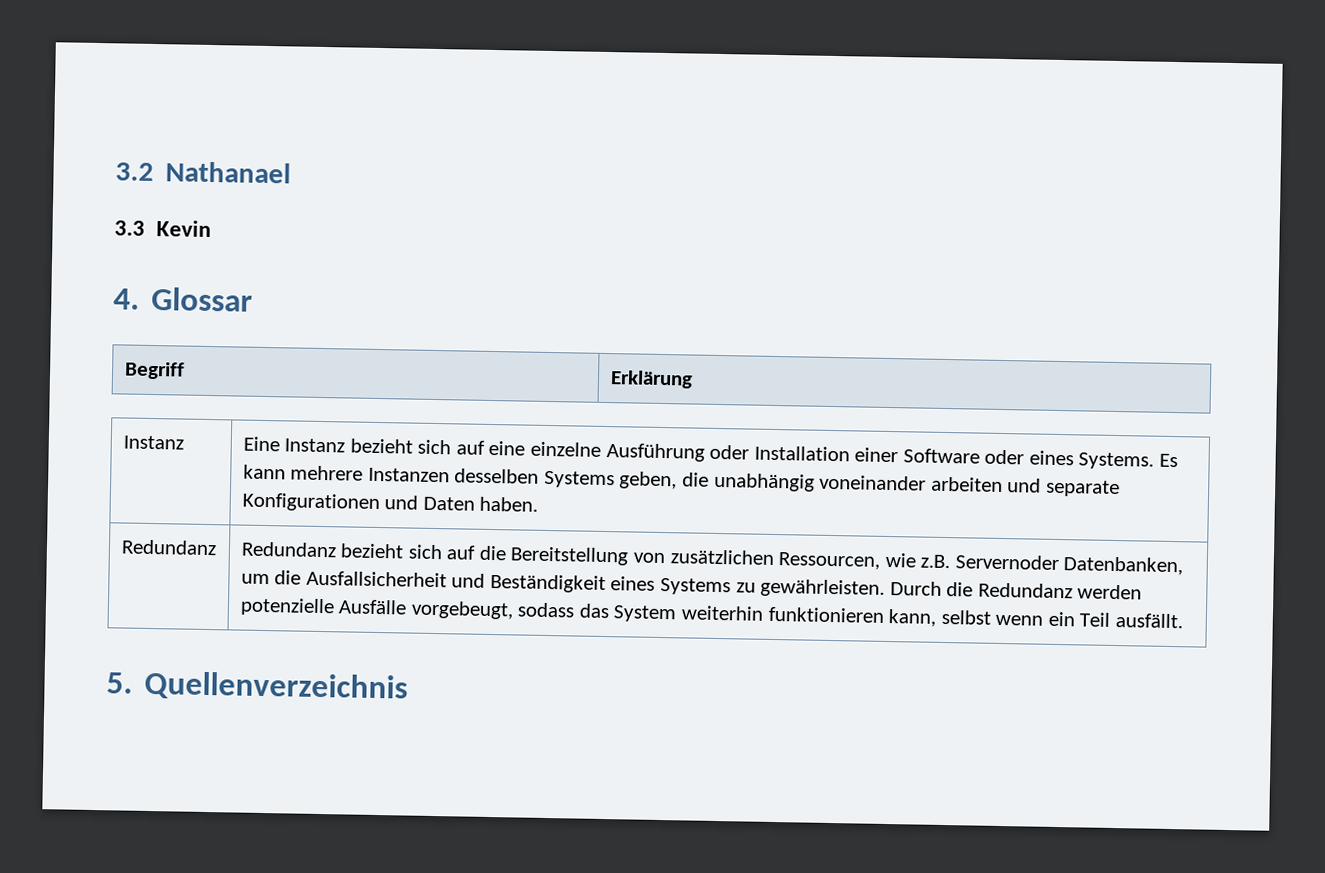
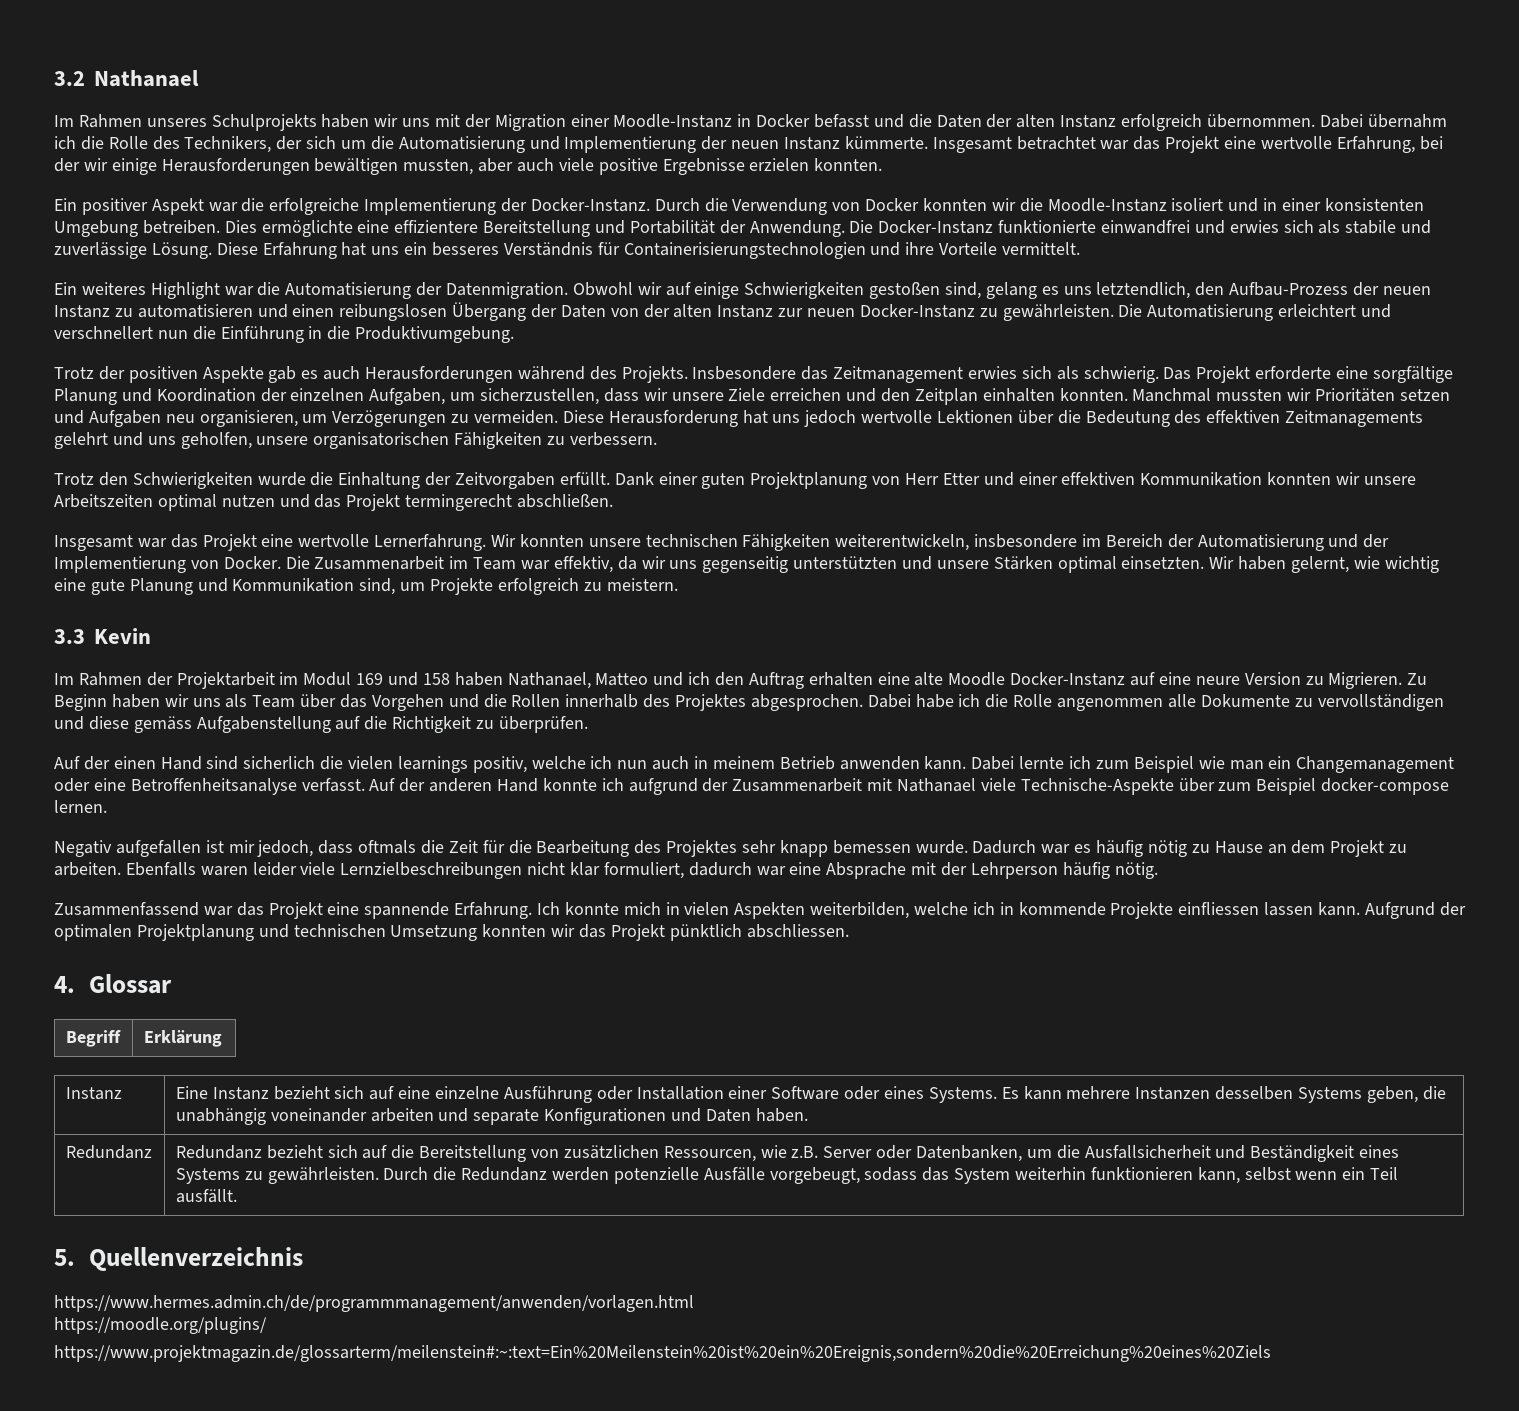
[114,220,211,238] 3.3 Kevin -> [54,114,1447,131] [54,136,1443,153] [54,158,883,175] [54,198,1424,215] [54,220,1432,237] [54,242,1081,259] [54,282,1431,299] [54,302,1392,321] [54,326,515,343] [54,366,1453,383] [54,388,1450,405] [54,410,1424,427] [54,432,657,449] [54,472,1416,489] [54,494,614,511] [54,534,1390,551] [54,556,1439,573] [54,578,678,595] [54,628,151,644] [54,672,1428,689] [54,694,1444,711] [54,716,588,733] [54,756,1455,773] [54,778,1450,795] [54,800,107,813] [54,840,1408,857] [54,862,1158,879] [54,902,1466,919] [54,924,849,941] Im Rahmen unseres Schulprojekts haben wir uns mit der Migration einer Moodle-Instanz in Docker befasst und die Daten der alten Instanz erfolgreich übernommen. Dabei übernahm ich die Rolle des Technikers, der sich um die Automatisierung und Implementierung der neuen Instanz kümmerte. Insgesamt betrachtet war das Projekt eine wertvolle Erfahrung, bei der wir einige Herausforderungen bewältigen mussten, aber auch viele positive Ergebnisse erzielen konnten. // Ein positiver Aspekt war die erfolgreiche Implementierung der Docker-Instanz. Durch die Verwendung von Docker konnten wir die Moodle-Instanz isoliert und in einer konsistenten Umgebung betreiben. Dies ermöglichte eine effizientere Bereitstellung und Portabilität der Anwendung. Die Docker-Instanz funktionierte einwandfrei und erwies sich als stabile und zuverlässige Lösung. Diese Erfahrung hat uns ein besseres Verständnis für Containerisierungstechnologien und ihre Vorteile vermittelt. // Ein weiteres Highlight war die Automatisierung der Datenmigration. Obwohl wir auf einige Schwierigkeiten gestoßen sind, gelang es uns letztendlich, den Aufbau-Prozess der neuen Instanz zu automatisieren und einen reibungslosen Übergang der Daten von der alten Instanz zur neuen Docker-Instanz zu gewährleisten. Die Automatisierung erleichtert und verschnellert nun die Einführung in die Produktivumgebung. // Trotz der positiven Aspekte gab es auch Herausforderungen während des Projekts. Insbesondere das Zeitmanagement erwies sich als schwierig. Das Projekt erforderte eine sorgfältige Planung und Koordination der einzelnen Aufgaben, um sicherzustellen, dass wir unsere Ziele erreichen und den Zeitplan einhalten konnten. Manchmal mussten wir Prioritäten setzen und Aufgaben neu organisieren, um Verzögerungen zu vermeiden. Diese Herausforderung hat uns jedoch wertvolle Lektionen über die Bedeutung des effektiven Zeitmanagements gelehrt und uns geholfen, unsere organisatorischen Fähigkeiten zu verbessern. // Trotz den Schwierigkeiten wurde die Einhaltung der Zeitvorgaben erfüllt. Dank einer guten Projektplanung von Herr Etter und einer effektiven Kommunikation konnten wir unsere Arbeitszeiten optimal nutzen und das Projekt termingerecht abschließen. // Insgesamt war das Projekt eine wertvolle Lernerfahrung. Wir konnten unsere technischen Fähigkeiten weiterentwickeln, insbesondere im Bereich der Automatisierung und der Implementierung von Docker. Die Zusammenarbeit im Team war effektiv, da wir uns gegenseitig unterstützten und unsere Stärken optimal einsetzten. Wir haben gelernt, wie wichtig eine gute Planung und Kommunikation sind, um Projekte erfolgreich zu meistern. // 3.3 Kevin // Im Rahmen der Projektarbeit im Modul 169 und 158 haben Nathanael, Matteo und ich den Auftrag erhalten eine alte Moodle Docker-Instanz auf eine neure Version zu Migrieren. Zu Beginn haben wir uns als Team über das Vorgehen und die Rollen innerhalb des Projektes abgesprochen. Dabei habe ich die Rolle angenommen alle Dokumente zu vervollständigen und diese gemäss Aufgabenstellung auf die Richtigkeit zu überprüfen. // Auf der einen Hand sind sicherlich die vielen learnings positiv, welche ich nun auch in meinem Betrieb anwenden kann. Dabei lernte ich zum Beispiel wie man ein Changemanagement oder eine Betroffenheitsanalyse verfasst. Auf der anderen Hand konnte ich aufgrund der Zusammenarbeit mit Nathanael viele Technische-Aspekte über zum Beispiel docker-compose lernen. // Negativ aufgefallen ist mir jedoch, dass oftmals die Zeit für die Bearbeitung des Projektes sehr knapp bemessen wurde. Dadurch war es häufig nötig zu Hause an dem Projekt zu arbeiten. Ebenfalls waren leider viele Lernzielbeschreibungen nicht klar formuliert, dadurch war eine Absprache mit der Lehrperson häufig nötig. // Zusammenfassend war das Projekt eine spannende Erfahrung. Ich konnte mich in vielen Aspekten weiterbilden, welche ich in kommende Projekte einfliessen lassen kann. Aufgrund der optimalen Projektplanung und technischen Umsetzung konnten wir das Projekt pünktlich abschliessen.
[954,554,1059,571] Servernoder -> [823,1145,913,1159] Server oder
(408, 686) none -> [54,1295,694,1312] [54,1317,267,1334] [54,1345,1271,1362] // https://www.hermes.admin.ch/de/programmmanagement/anwenden/vorlagen.html // https://moodle.org/plugins/ // https://www.projektmagazin.de/glossarterm/meilenstein#:~:text=Ein%20Meilenstein%20ist%20ein%20Ereignis,sondern%20die%20Erreichung%20eines%20Ziels

